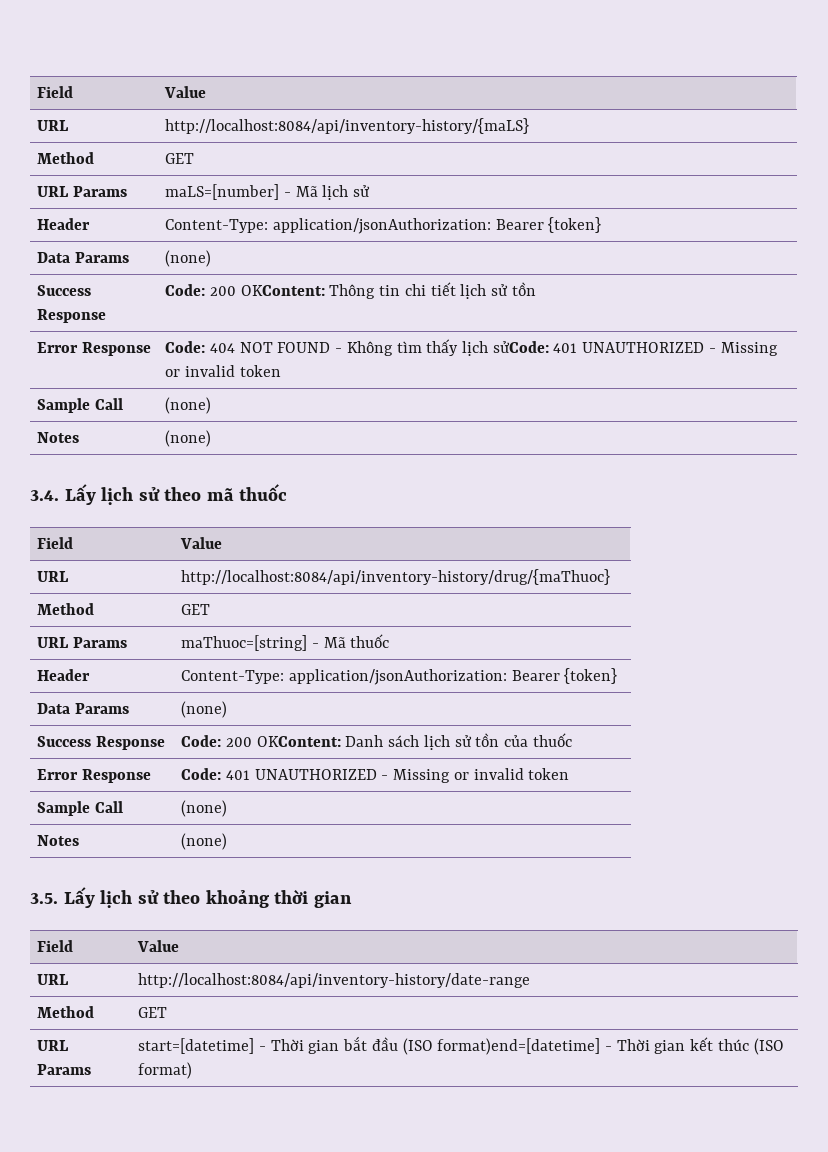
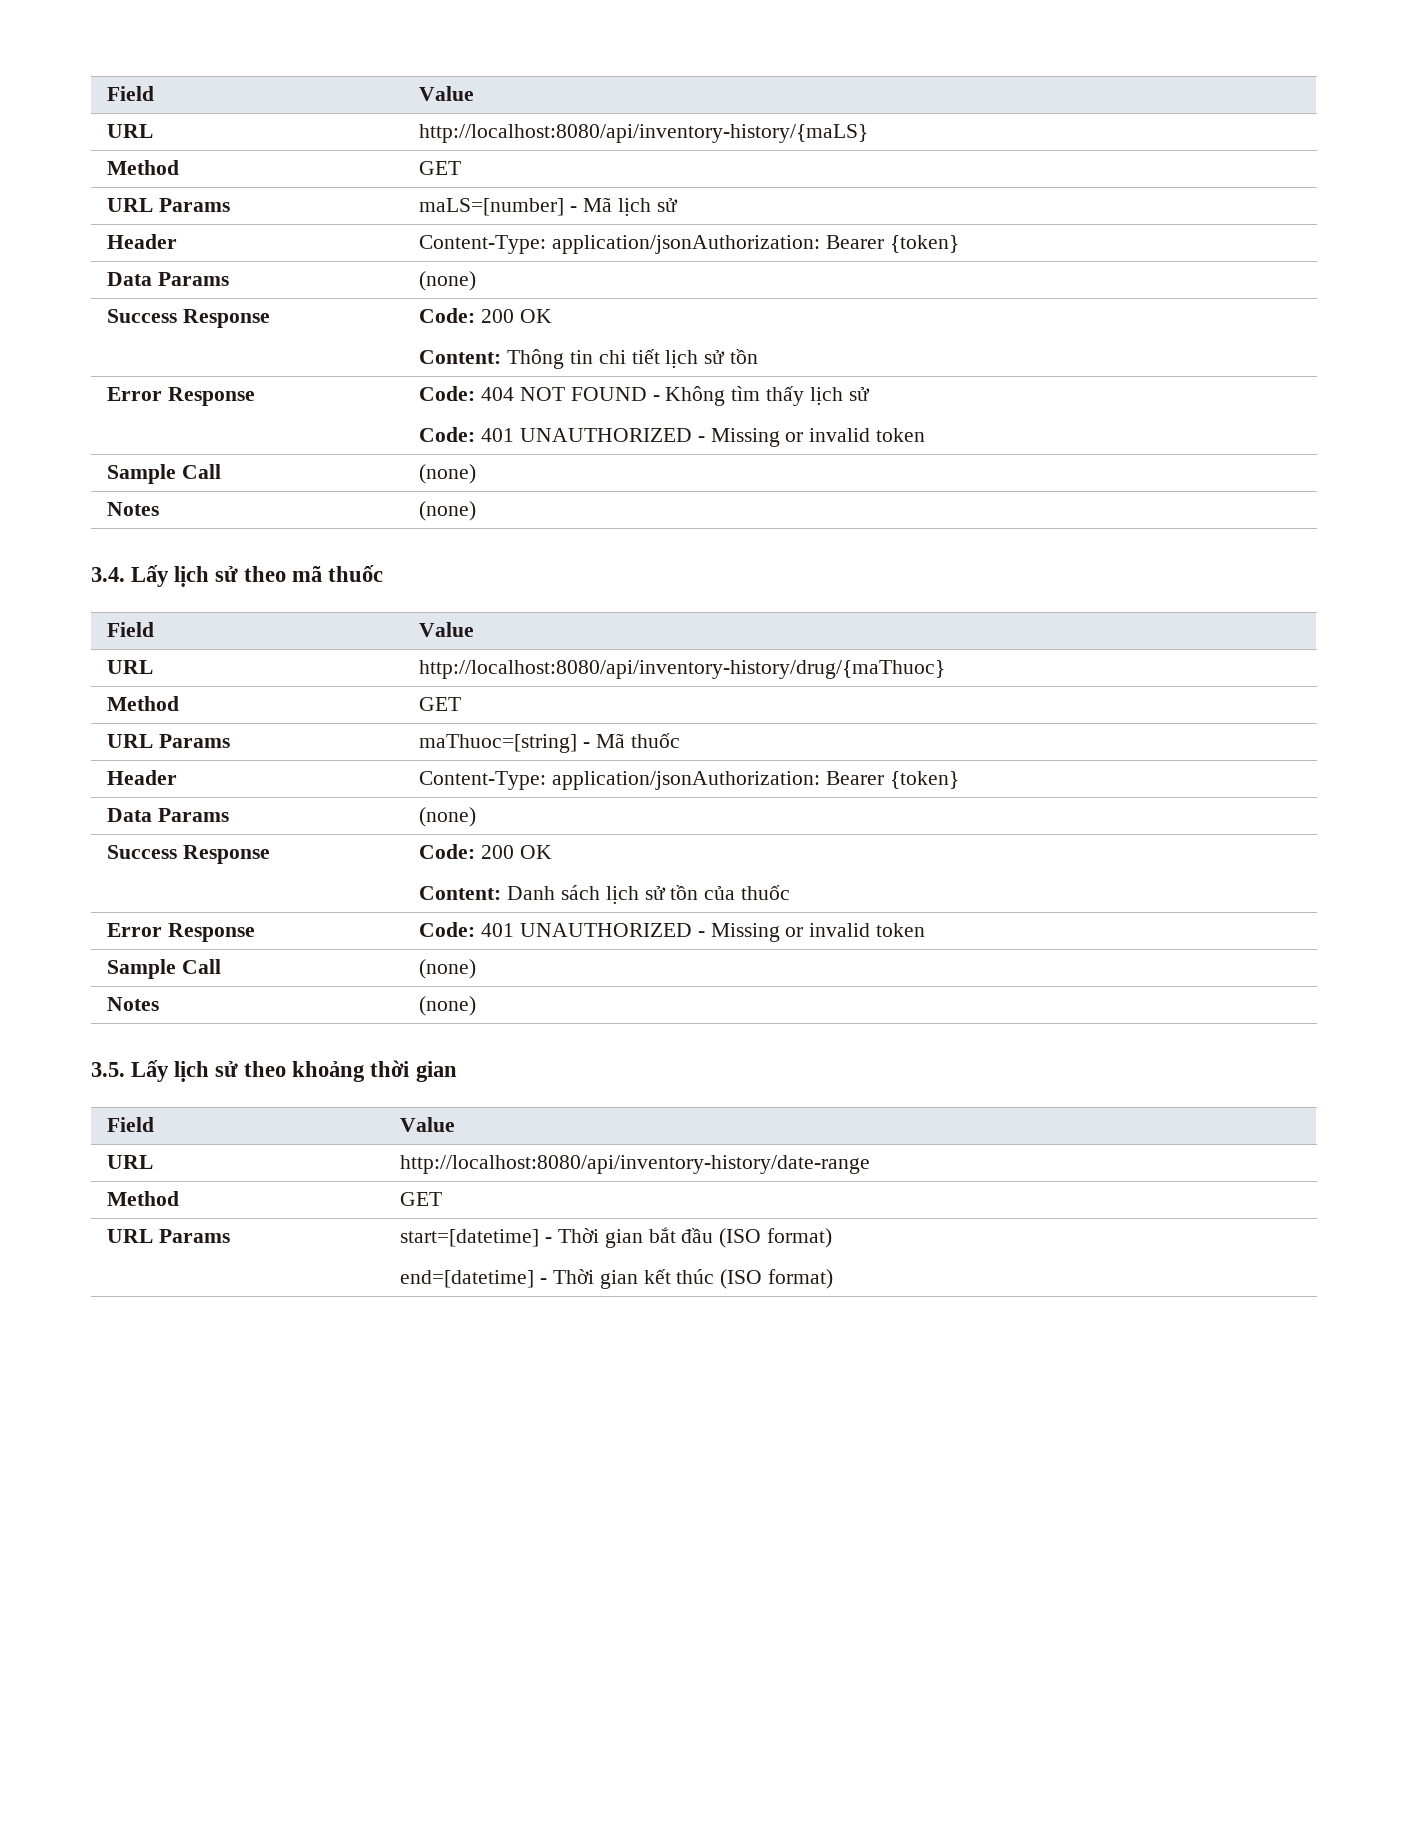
[37,86,74,98] [164,86,207,98] [37,120,69,131] [165,118,530,134] Field | Value // URL | http://localhost:8084/api/inventory-history/{maLS} -> [107,86,155,101] [419,86,475,101] [107,124,154,138] [419,124,869,143] Field | Value // URL | http://localhost:8080/api/inventory-history/{maLS}
[240,285,325,296] OKContent: -> [520,309,553,323] [419,350,502,364] OK // Content:
[492,341,549,353] sửCode: -> [848,387,870,401] [419,427,476,442] sử // Code:
[181,569,611,585] http://localhost:8084/api/inventory-history/drug/{maThuoc} -> [419,660,946,679] http://localhost:8080/api/inventory-history/drug/{maThuoc}
[256,736,341,747] OKContent: -> [520,845,553,859] [419,886,502,900] OK // Content:
[138,973,531,988] http://localhost:8084/api/inventory-history/date-range -> [400,1155,871,1174] http://localhost:8080/api/inventory-history/date-range
[437,1038,601,1055] format)end=[datetime] -> [767,1228,833,1248] [400,1270,535,1288] format) // end=[datetime]

